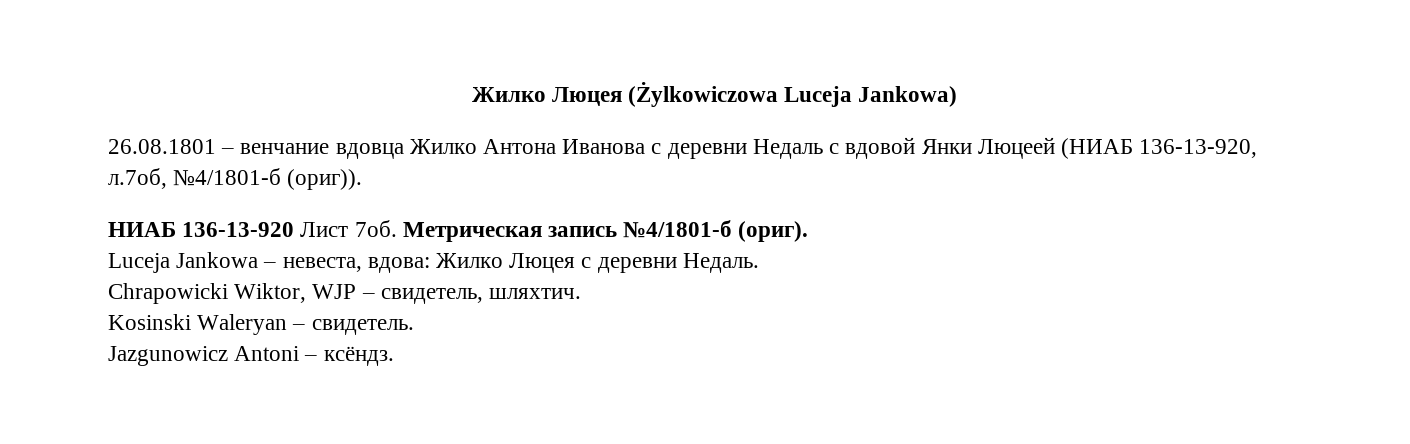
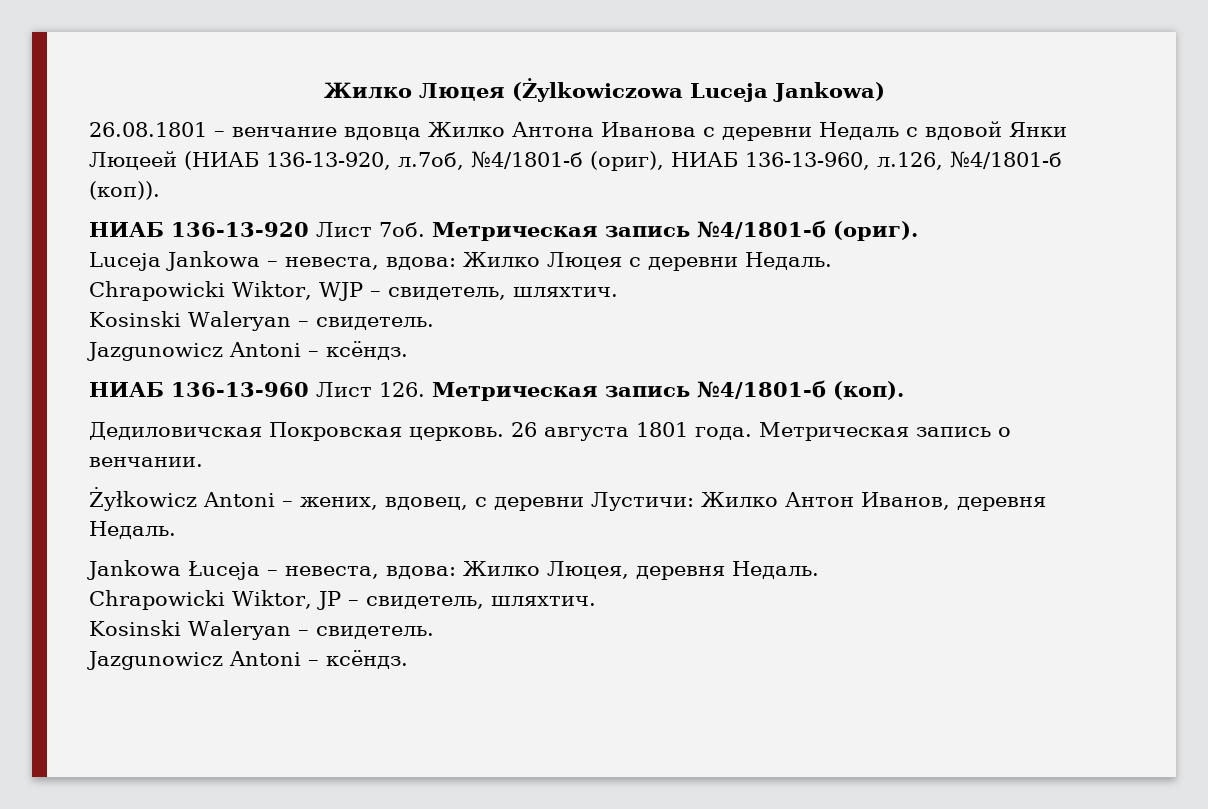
[287,169,363,190] (ориг)). -> [590,151,1062,171] [89,181,160,200] (ориг), НИАБ 136-13-960, л.126, №4/1801-б (коп)).
(394, 356) none -> [89,380,904,401] [89,422,1011,441] [89,457,203,467] [89,487,1046,511] [89,521,176,539] [87,560,819,580] [89,590,596,610] [89,620,434,640] [87,650,408,670] // НИАБ 136-13-960 Лист 126. Метрическая запись №4/1801-б (коп). // Дедиловичская Покровская церковь. 26 августа 1801 года. Метрическая запись о венчании. // Żyłkowicz Antoni – жених, вдовец, с деревни Лустичи: Жилко Антон Иванов, деревня Недаль. // Jankowa Łuceja – невеста, вдова: Жилко Люцея, деревня Недаль. // Chrapowicki Wiktor, JP – свидетель, шляхтич. // Kosinski Waleryan – свидетель. // Jazgunowicz Antoni – ксёндз.

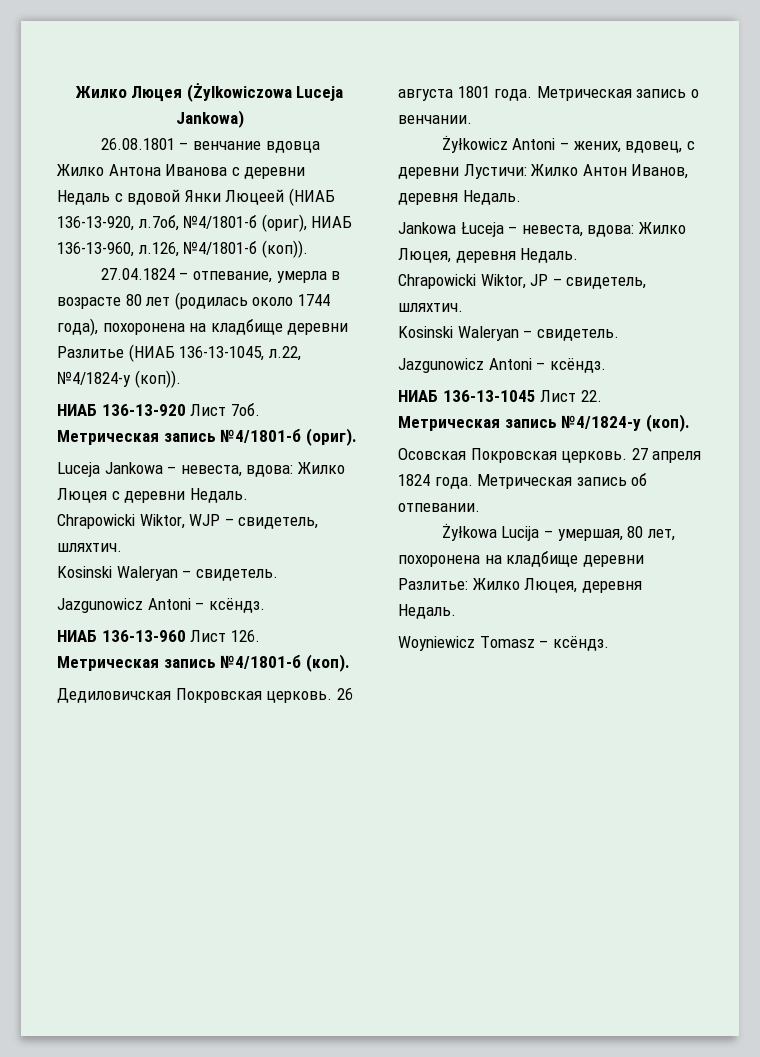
(160, 190) none -> [100,268,341,283] [57,292,330,310] [57,318,349,336] [57,344,301,362] [57,370,181,388] // 27.04.1824 – отпевание, умерла в возрасте 80 лет (родилась около 1744 года), похоронена на кладбище деревни Разлитье (НИАБ 136-13-1045, л.22, №4/1824-у (коп)).
(408, 659) none -> [398,390,602,402] [398,414,690,432] [398,448,702,463] [398,473,648,489] [398,503,480,512] [441,523,675,541] [398,551,644,567] [398,578,642,593] [398,604,456,619] [398,636,609,651] // НИАБ 136-13-1045 Лист 22. Метрическая запись №4/1824-у (коп). // Осовская Покровская церковь. 27 апреля 1824 года. Метрическая запись об отпевании. // Żyłkowa Lucija – умершая, 80 лет, похоронена на кладбище деревни Разлитье: Жилко Люцея, деревня Недаль. // Woyniewicz Tomasz – ксёндз.

